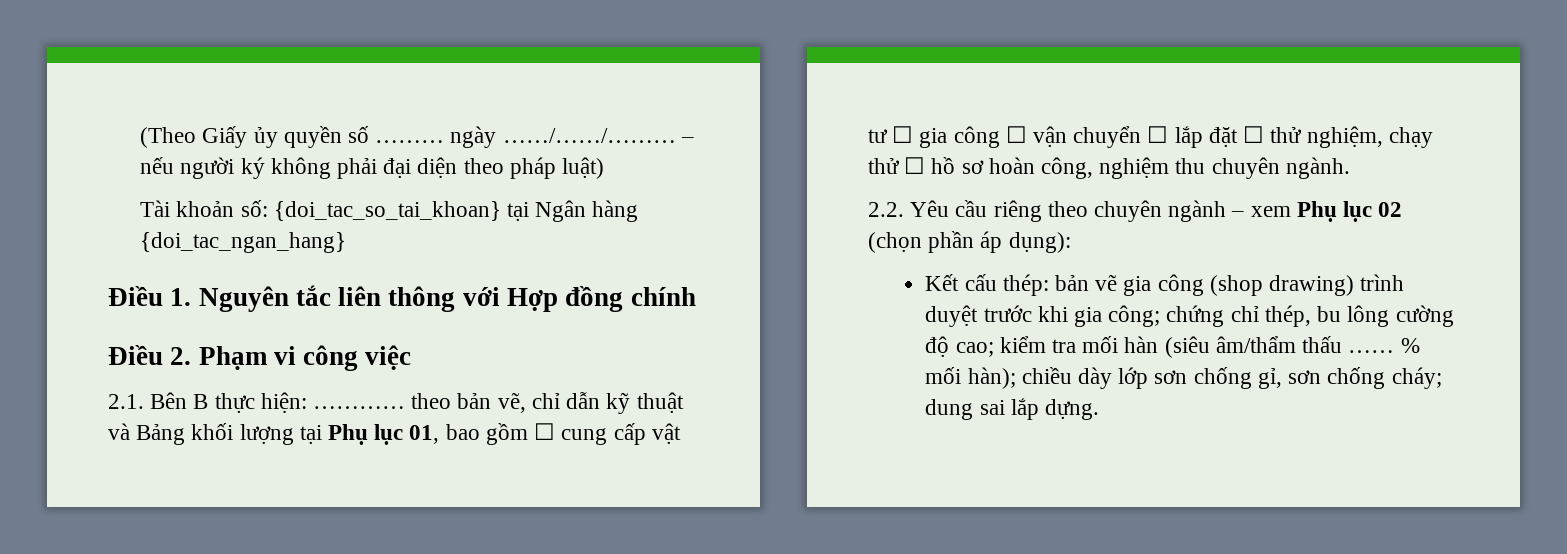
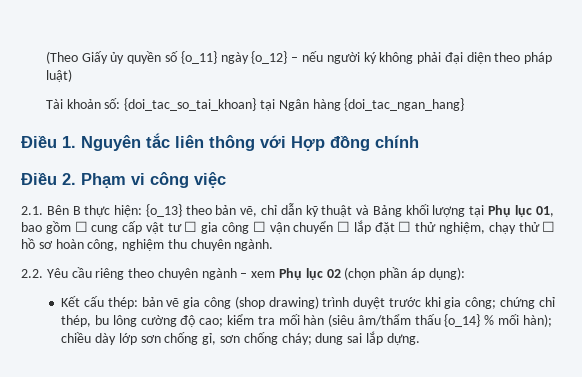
[375,126,676,148] ……… ngày ……/……/……… -> [180,51,288,64] {o_11} ngày {o_12}
[313,406,406,409] ………… -> [145,204,182,217] {o_13}
[1348,350,1395,353] …… -> [444,314,481,327] {o_14}

